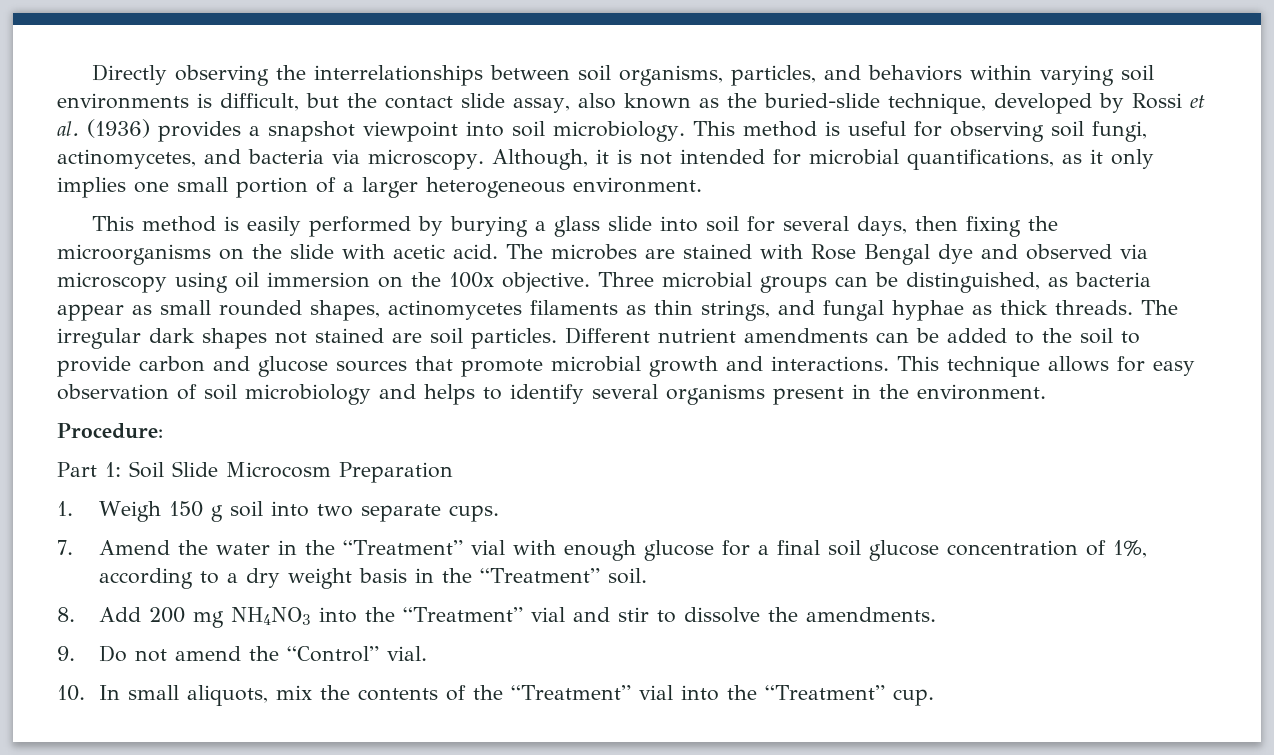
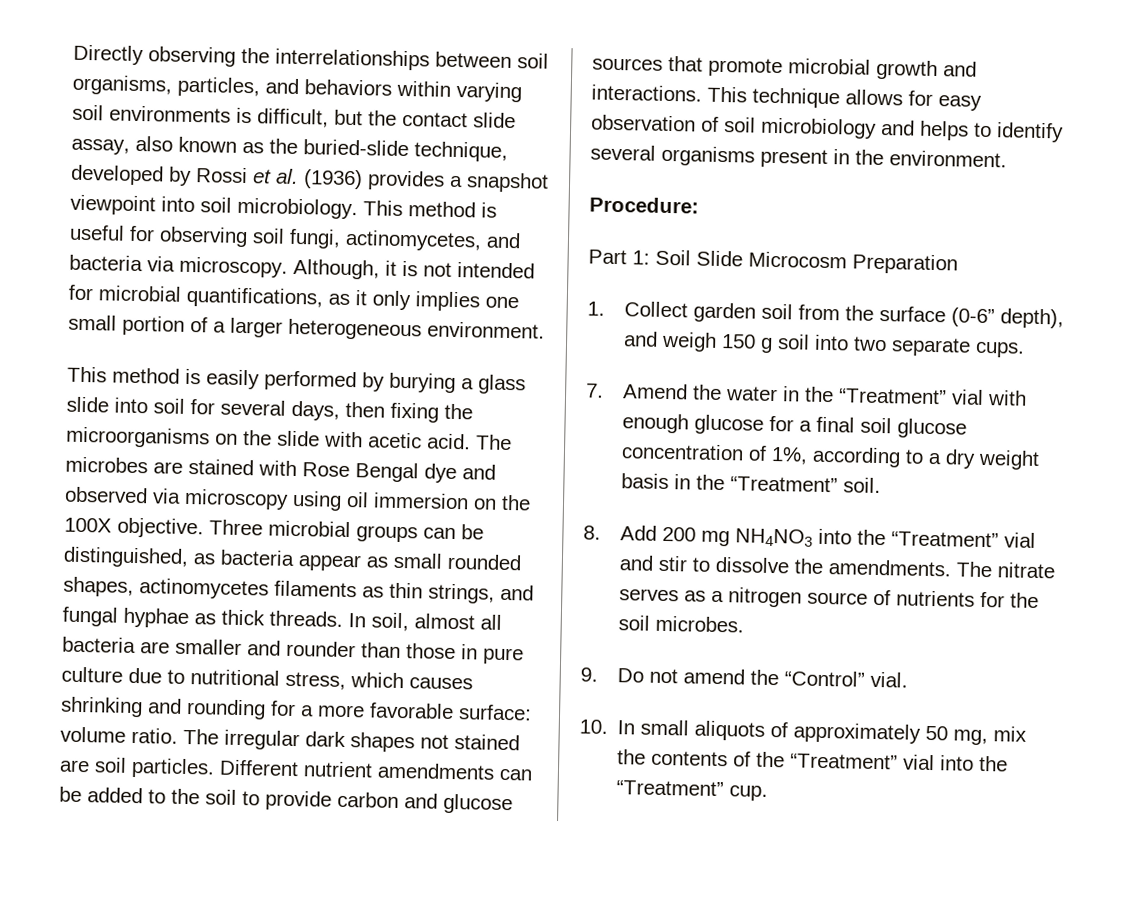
[449,272,494,288] 100x -> [64,517,112,533] 100X
(1133, 307) none -> [348,612,502,632] [62,636,524,665] [61,666,473,690] [60,696,532,721] [60,726,178,744] In soil, almost all bacteria are smaller and rounder than those in pure culture due to nutritional stress, which causes shrinking and rounding for a more favorable surface: volume ratio.
[99,501,162,522] Weigh -> [624,301,1065,329] [623,331,718,352] Collect garden soil from the surface (0-6” depth), and weigh
(937, 614) none -> [956,561,1056,579] [619,587,1040,609] [618,615,745,633] The nitrate serves as a nitrogen source of nutrients for the soil microbes.
[187,685,269,706] aliquots, -> [694,720,989,746] aliquots of approximately 50 mg,

